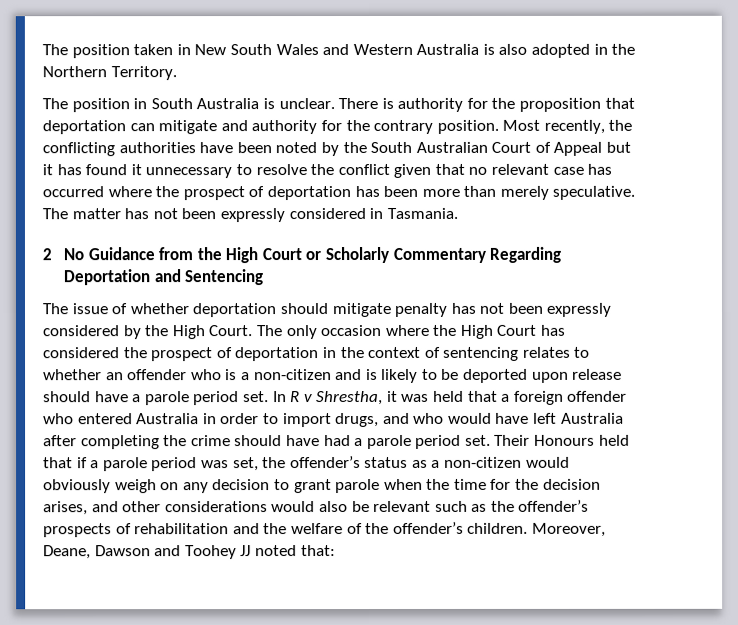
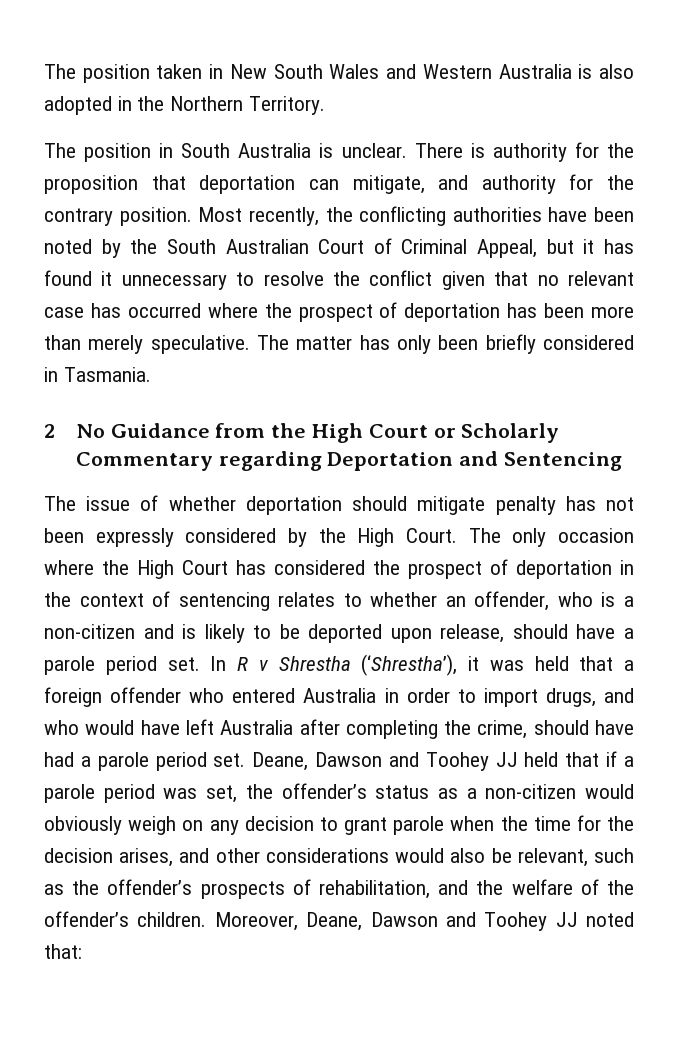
[158,120,218,135] mitigate -> [352,175,425,194] mitigate,
[553,141,603,156] Appeal -> [401,239,538,258] Criminal Appeal,
[152,208,285,223] not been expressly -> [397,334,536,354] only been briefly
[489,246,562,263] Regarding -> [218,451,322,471] regarding
[127,369,188,381] offender -> [474,591,550,611] offender,
[572,368,623,380] release -> [440,624,505,643] release,
[316,390,384,406] Shrestha, -> [278,654,458,676] Shrestha (‘Shrestha’),
[190,435,231,447] crime -> [477,720,528,739] crime,
[494,434,596,446] Their Honours -> [252,752,518,771] Deane, Dawson and Toohey JJ
[373,500,432,512] relevant -> [517,848,588,867] relevant,
[134,523,230,535] rehabilitation -> [318,880,430,899] rehabilitation,

